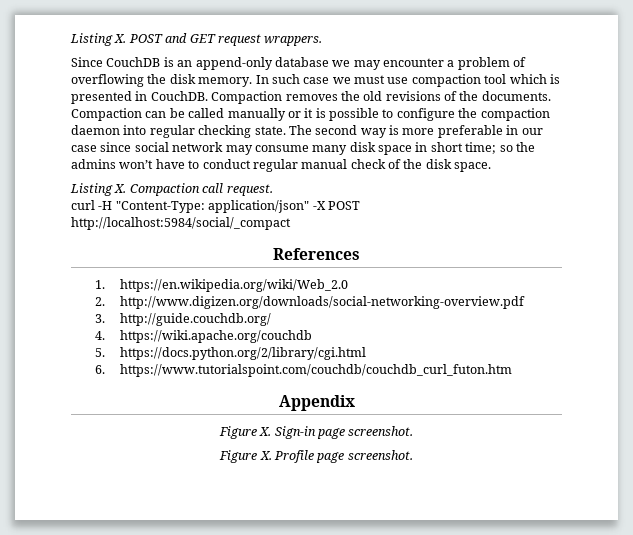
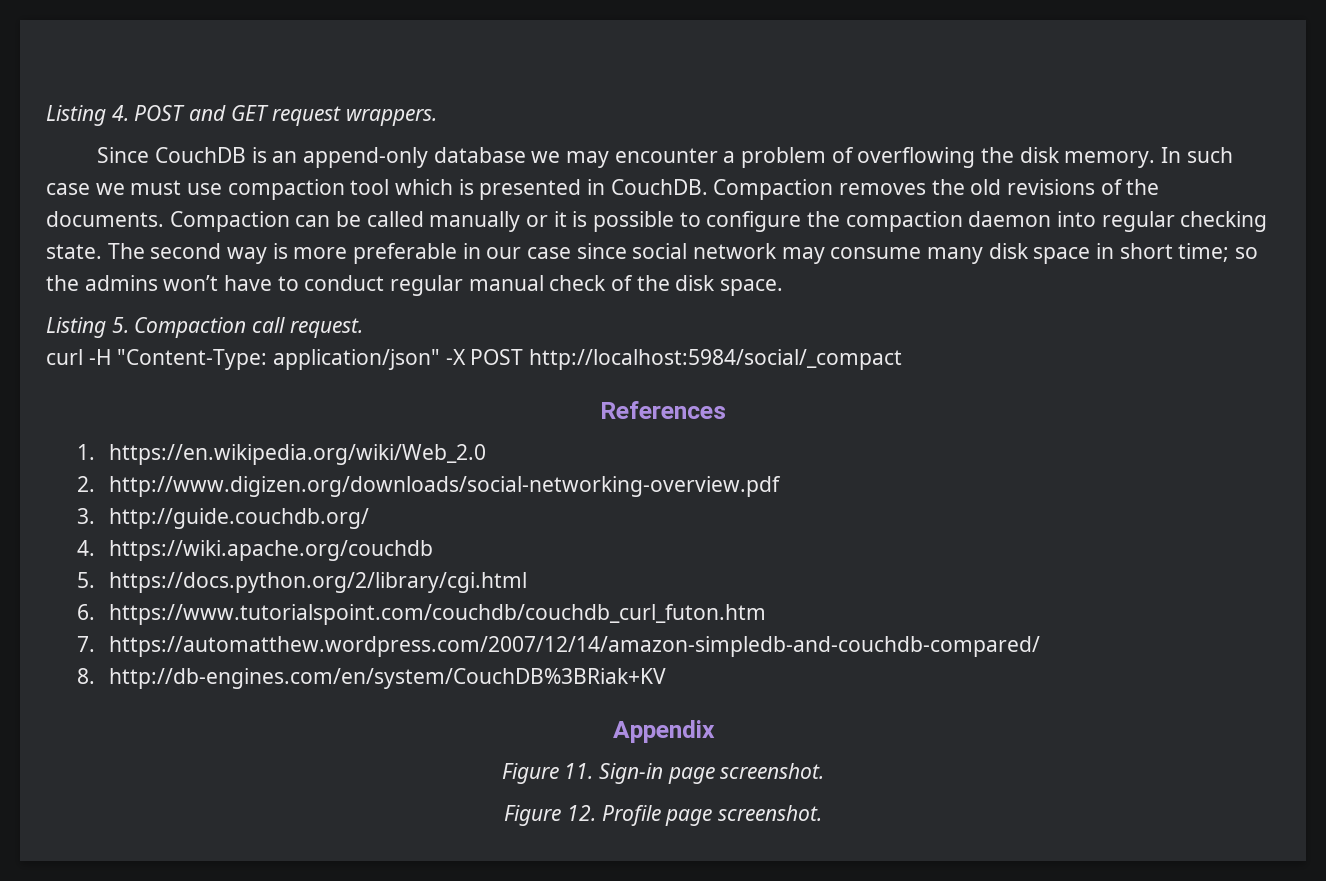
[70,33,127,46] Listing X. -> [46,105,129,126] Listing 4.
[114,184,127,193] X. -> [111,317,129,333] 5.
(512, 370) none -> [77,636,1040,657] [77,668,666,689] // 7. https://automatthew.wordpress.com/2007/12/14/amazon-simpledb-and-couchdb-compared/ // 8. http://db-engines.com/en/system/CouchDB%3BRiak+KV
[259,427,272,436] X. -> [564,763,594,779] 11.
[259,451,272,460] X. -> [566,805,596,821] 12.

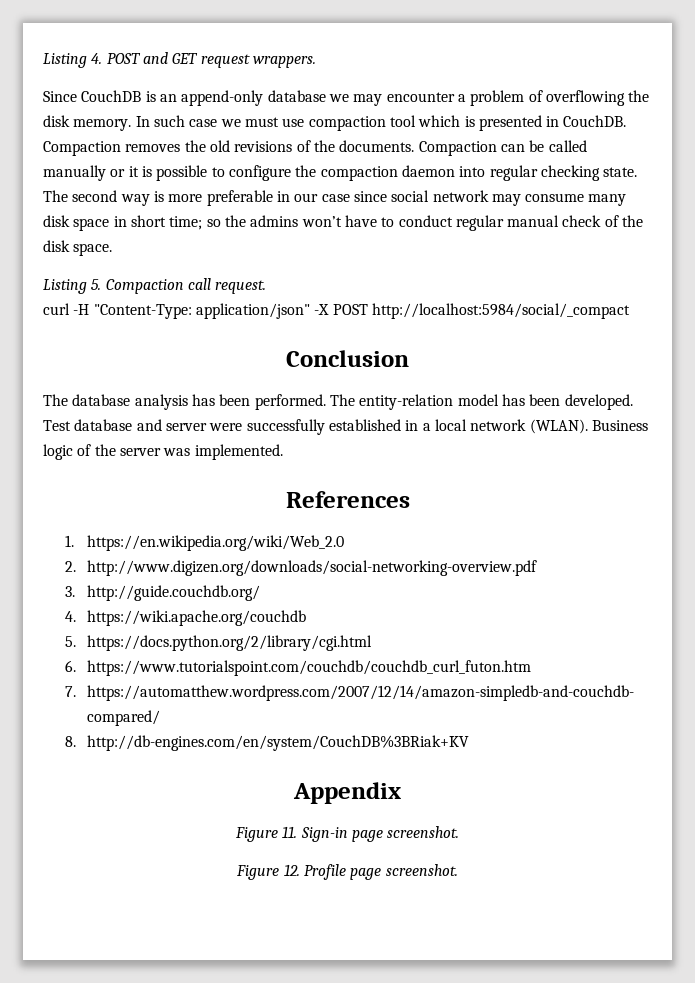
(903, 359) none -> [286,350,409,367] [43,394,633,410] [43,419,648,435] [43,444,283,460] // Conclusion // The database analysis has been performed. The entity-relation model has been developed. Test database and server were successfully established in a local network (WLAN). Business logic of the server was implemented.

